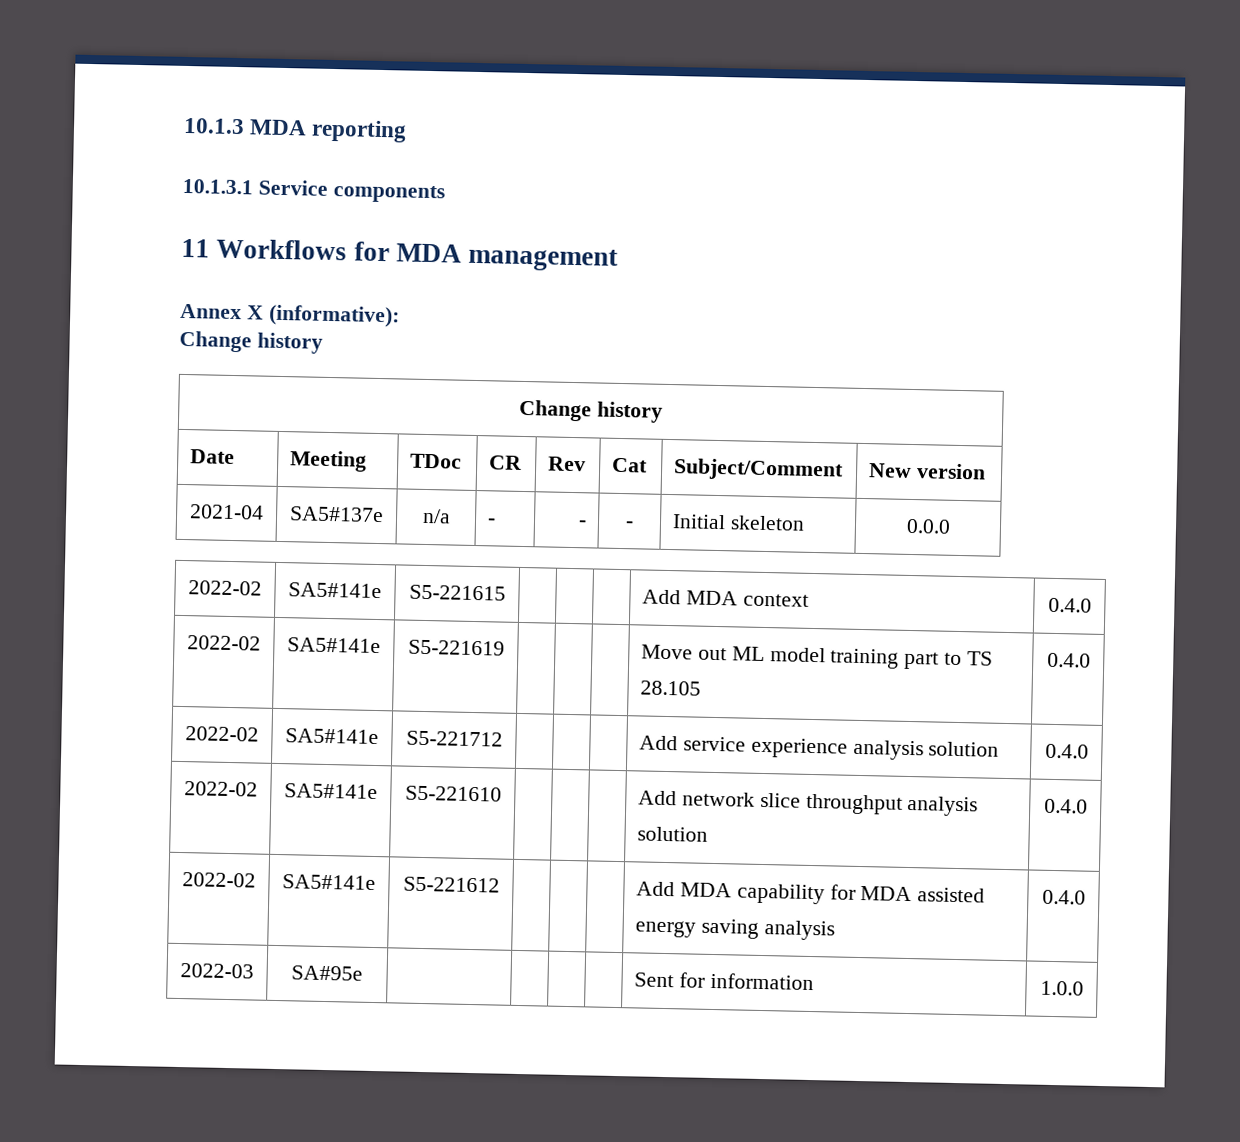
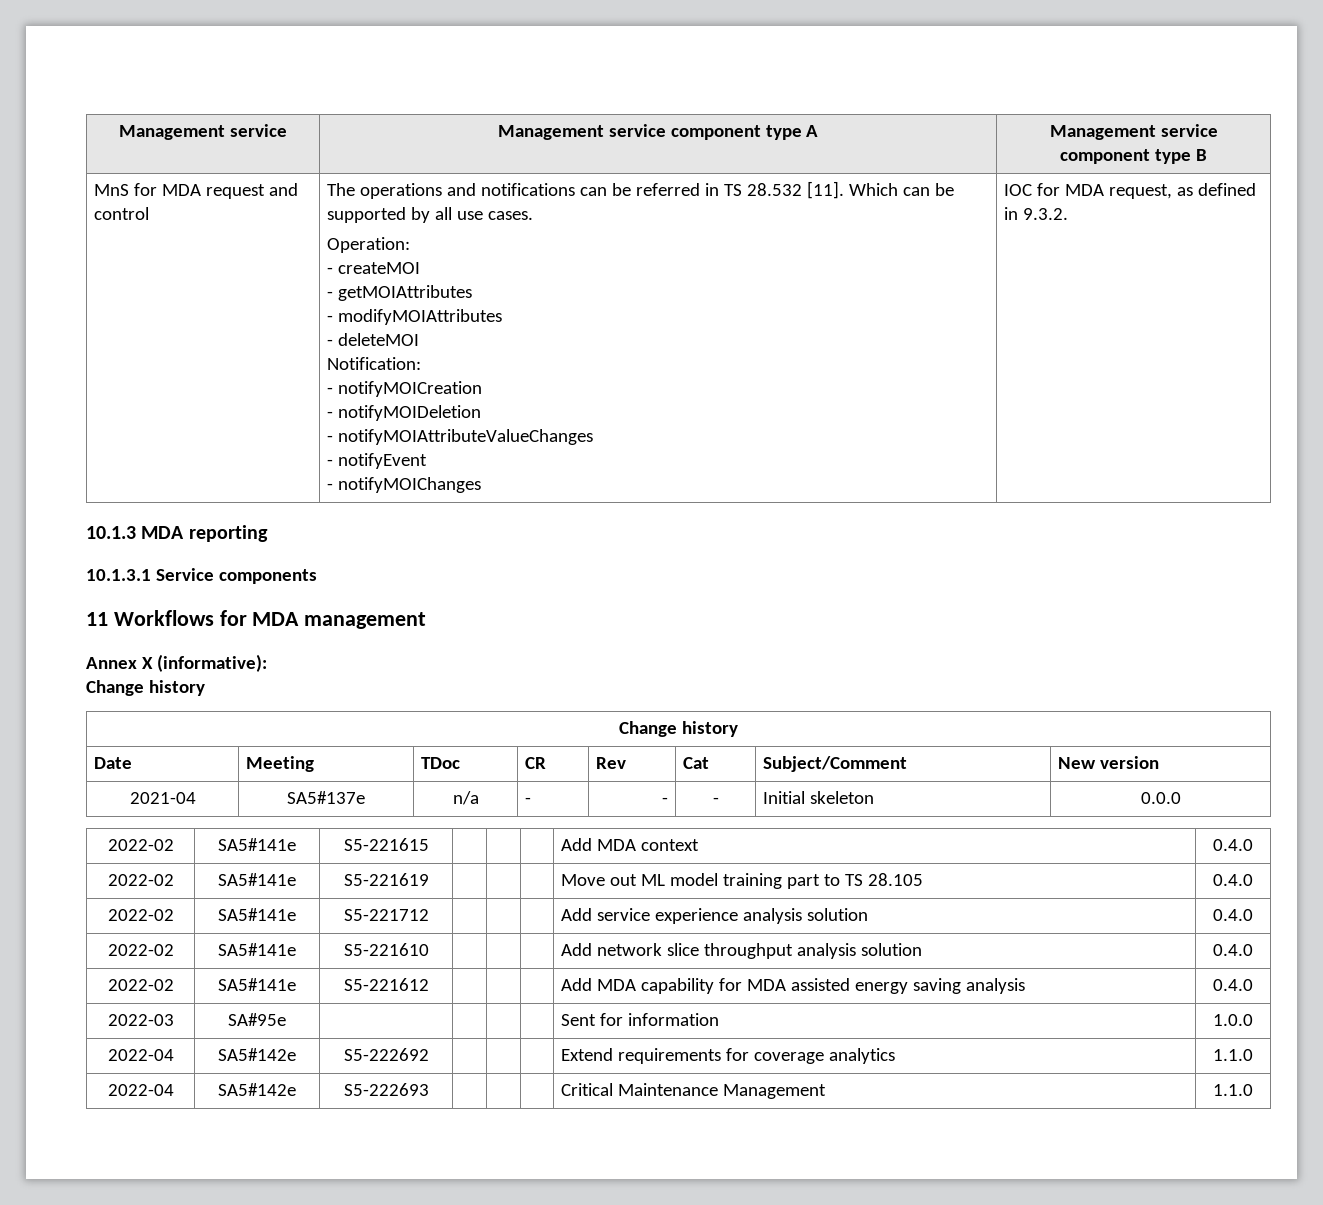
(183, 126) none -> [119,124,287,140] [497,124,819,140] [1049,124,1218,140] [1060,149,1207,164] [94,183,299,199] [94,207,150,220] [327,181,955,199] [327,207,534,223] [327,237,411,253] [327,262,421,274] [327,285,473,301] [327,309,503,325] [327,333,420,346] [327,357,422,370] [327,381,483,397] [327,405,482,421] [327,429,594,445] [327,453,428,469] [327,477,482,493] [1004,183,1257,199] [1004,207,1069,220] Management service | Management service component type A | Management service component type B // MnS for MDA request and control | The operations and notifications can be referred in TS 28.532 [11]. Which can be supported by all use cases. // Operation: // - createMOI // - getMOIAttributes // - modifyMOIAttributes // - deleteMOI // Notification: // - notifyMOICreation // - notifyMOIDeletion // - notifyMOIAttributeValueChanges // - notifyEvent // - notifyMOIChanges | IOC for MDA request, as defined in 9.3.2. //
(1084, 988) none -> [107,1049,174,1061] [218,1048,296,1061] [343,1048,429,1061] [561,1048,896,1064] [1213,1049,1253,1061] [107,1084,174,1096] [218,1083,296,1096] [343,1083,429,1096] [561,1083,827,1099] [1213,1084,1253,1096] // 2022-04 | SA5#142e | S5-222692 | | | | Extend requirements for coverage analytics | 1.1.0 // 2022-04 | SA5#142e | S5-222693 | | | | Critical Maintenance Management | 1.1.0

